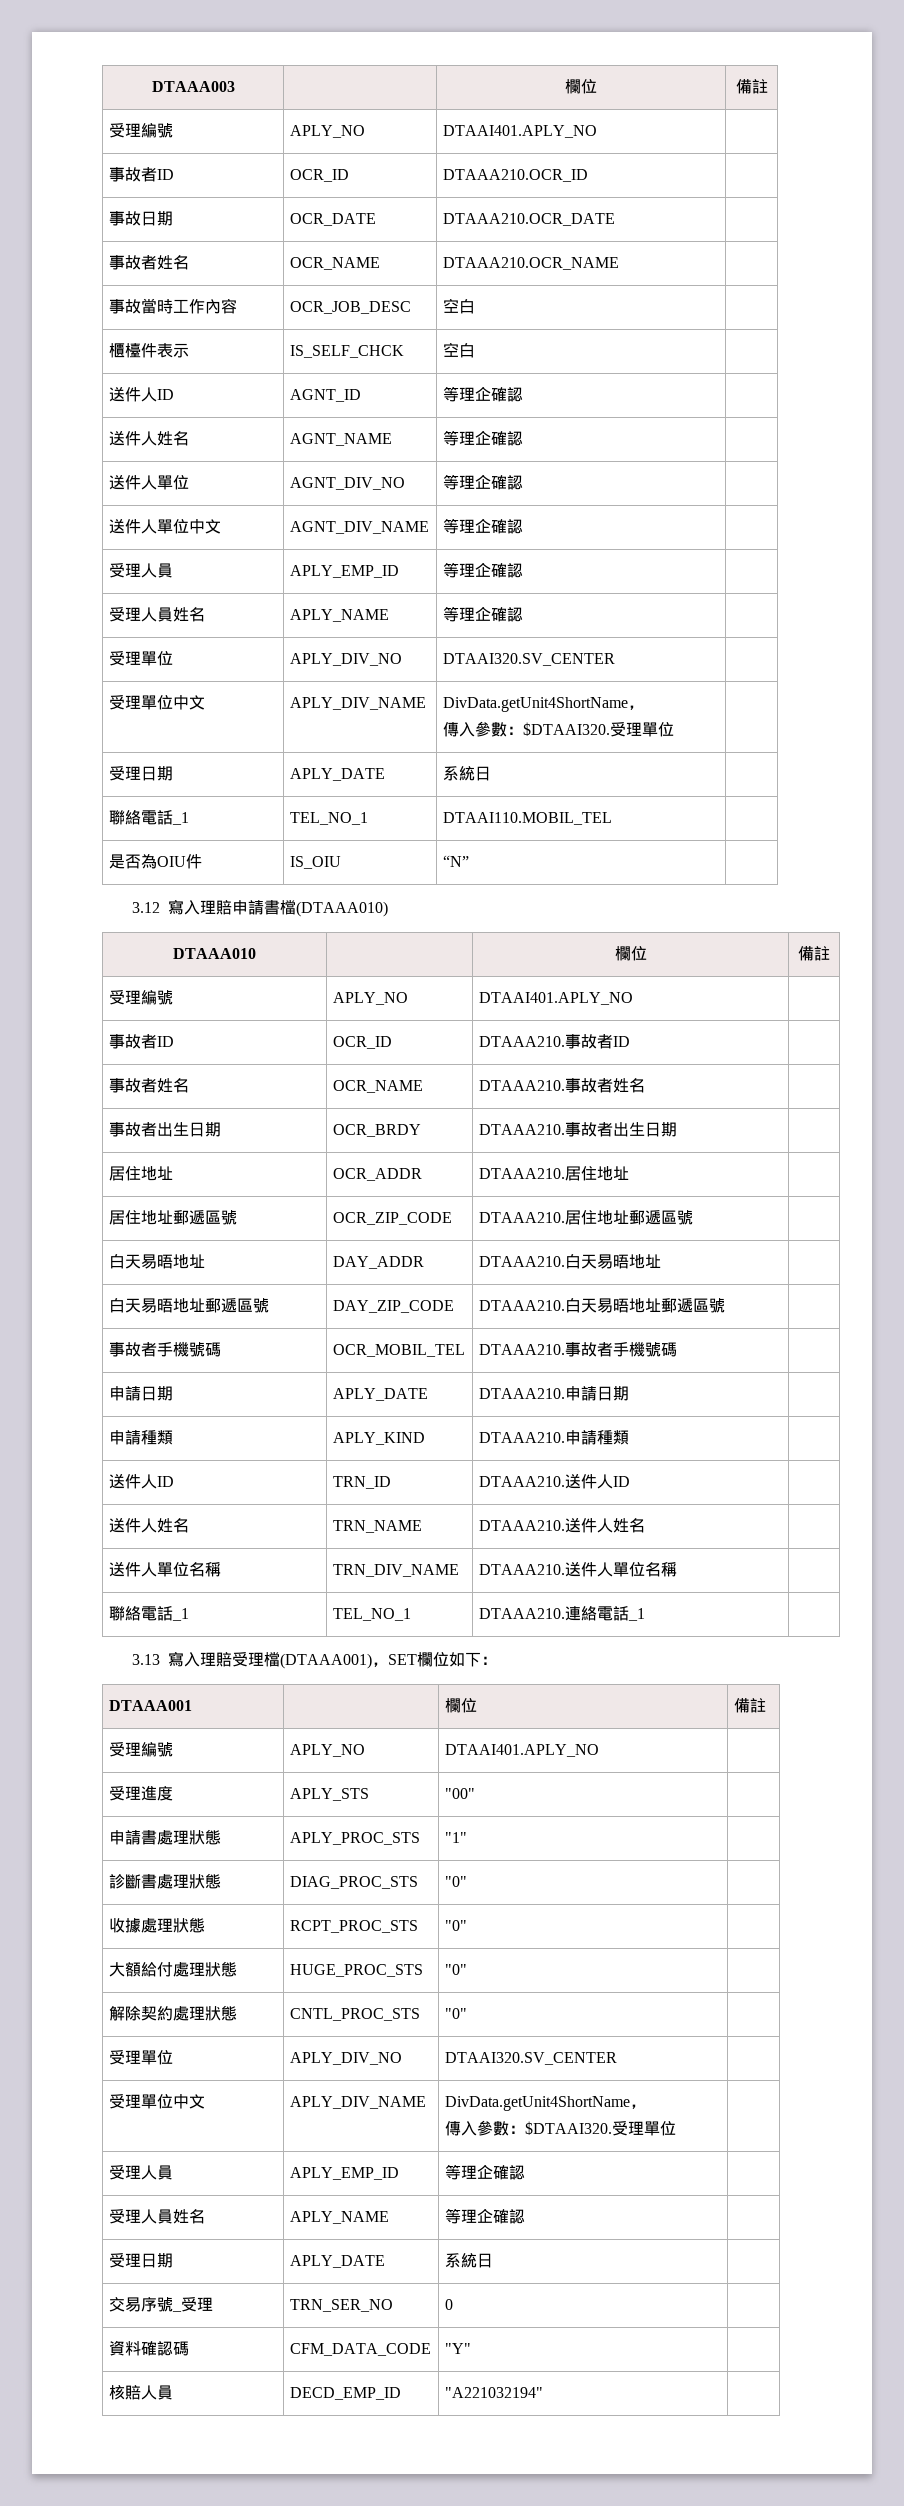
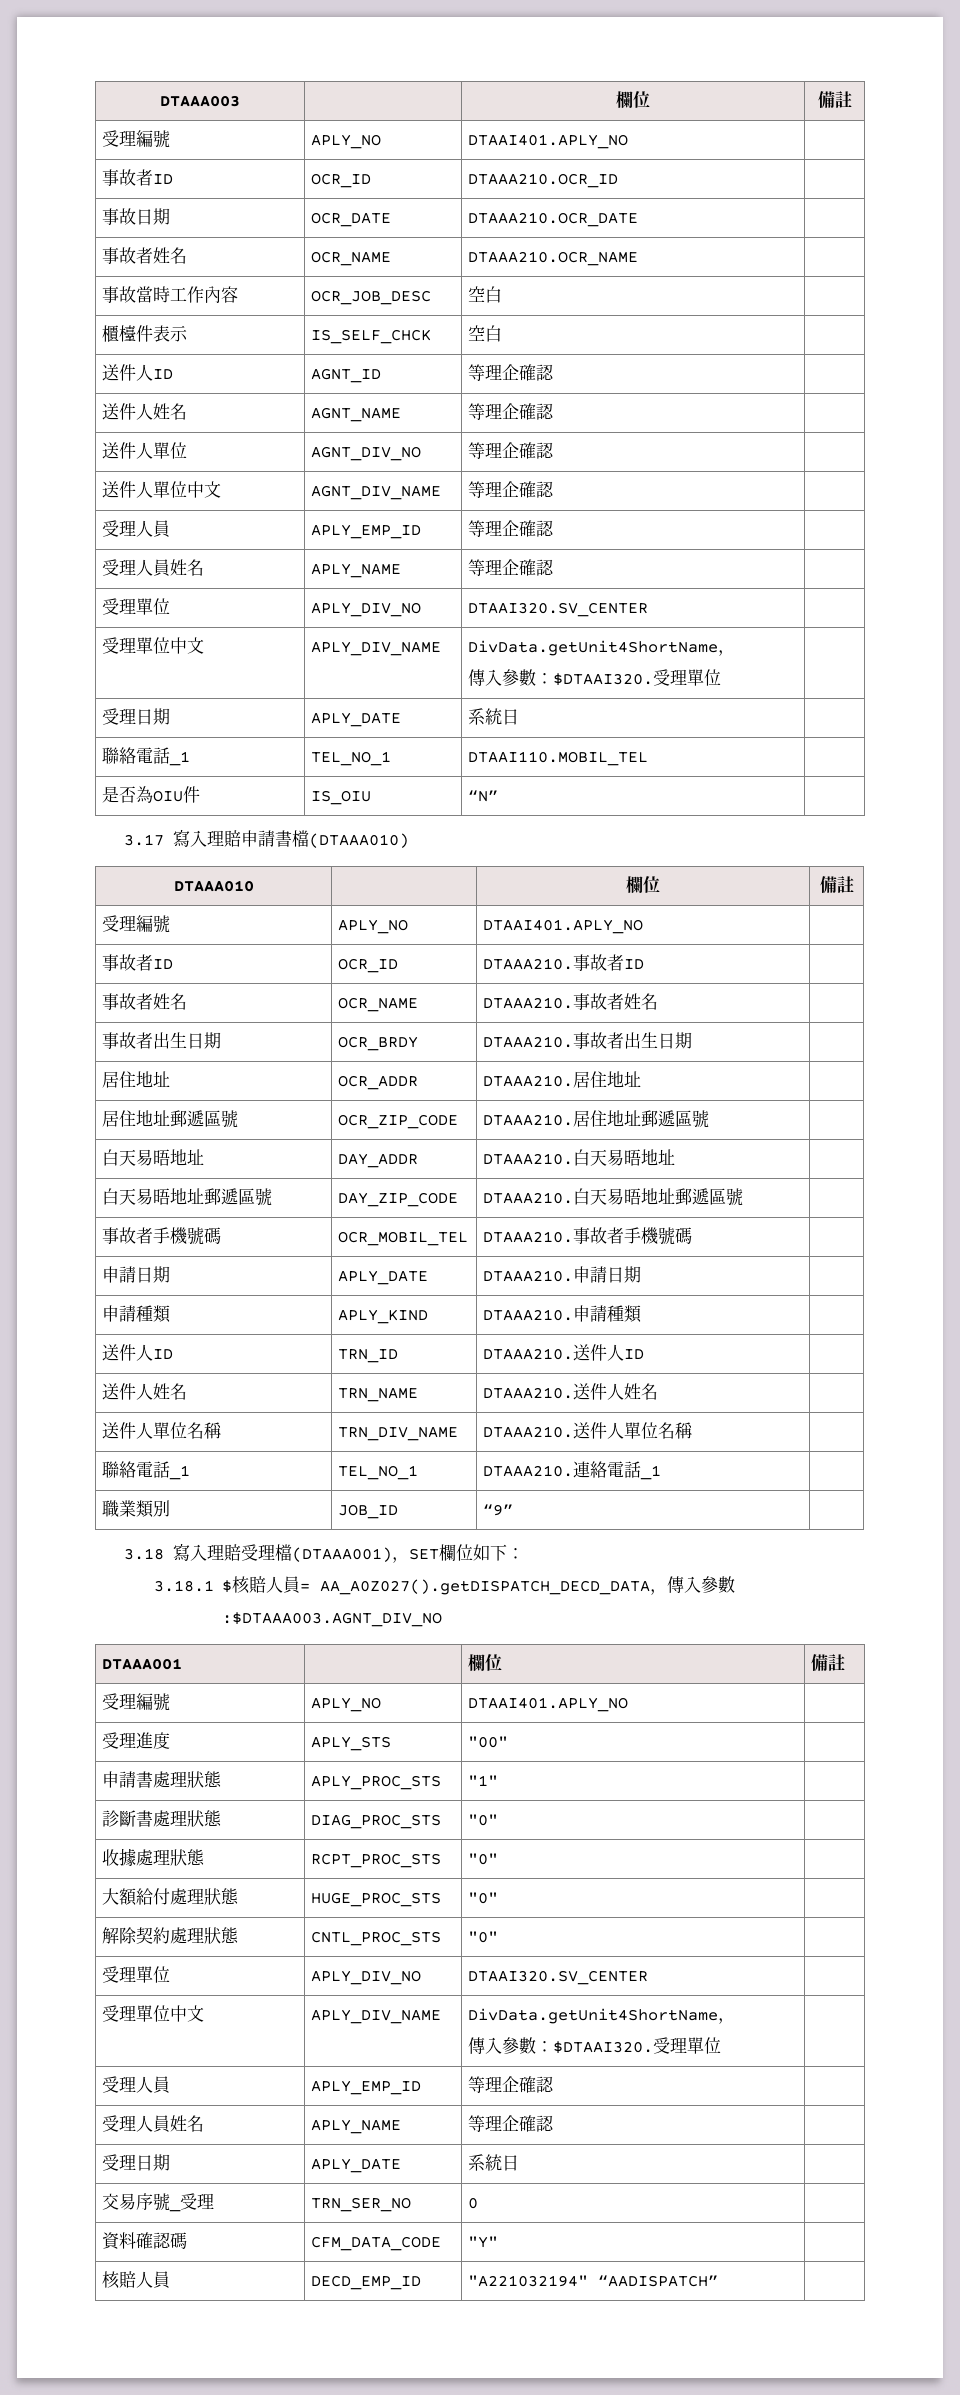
[131,902,160,913] 3.12 -> [124,834,165,846] 3.17
[131,1654,160,1665] // 3.13 -> [102,1500,171,1518] [338,1504,399,1519] [483,1504,514,1516] [124,1548,165,1560] // 職業類別 | JOB_ID | “9” | // 3.18
(497, 1660) none -> [153,1576,736,1595] [222,1612,443,1627] // 3.18.1 $核賠人員= AA_A0Z027().getDISPATCH_DECD_DATA，傳入參數:$DTAAA003.AGNT_DIV_NO
(543, 2392) none -> [598,2275,719,2287] “AADISPATCH”

